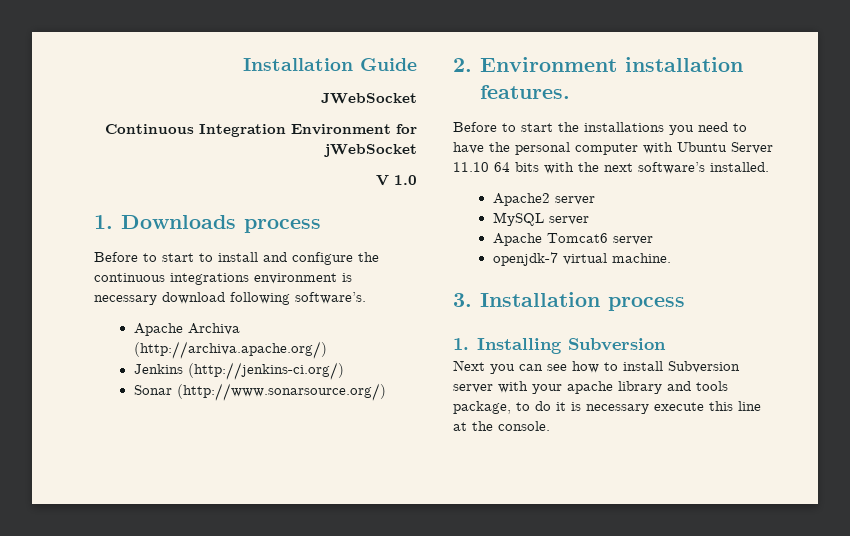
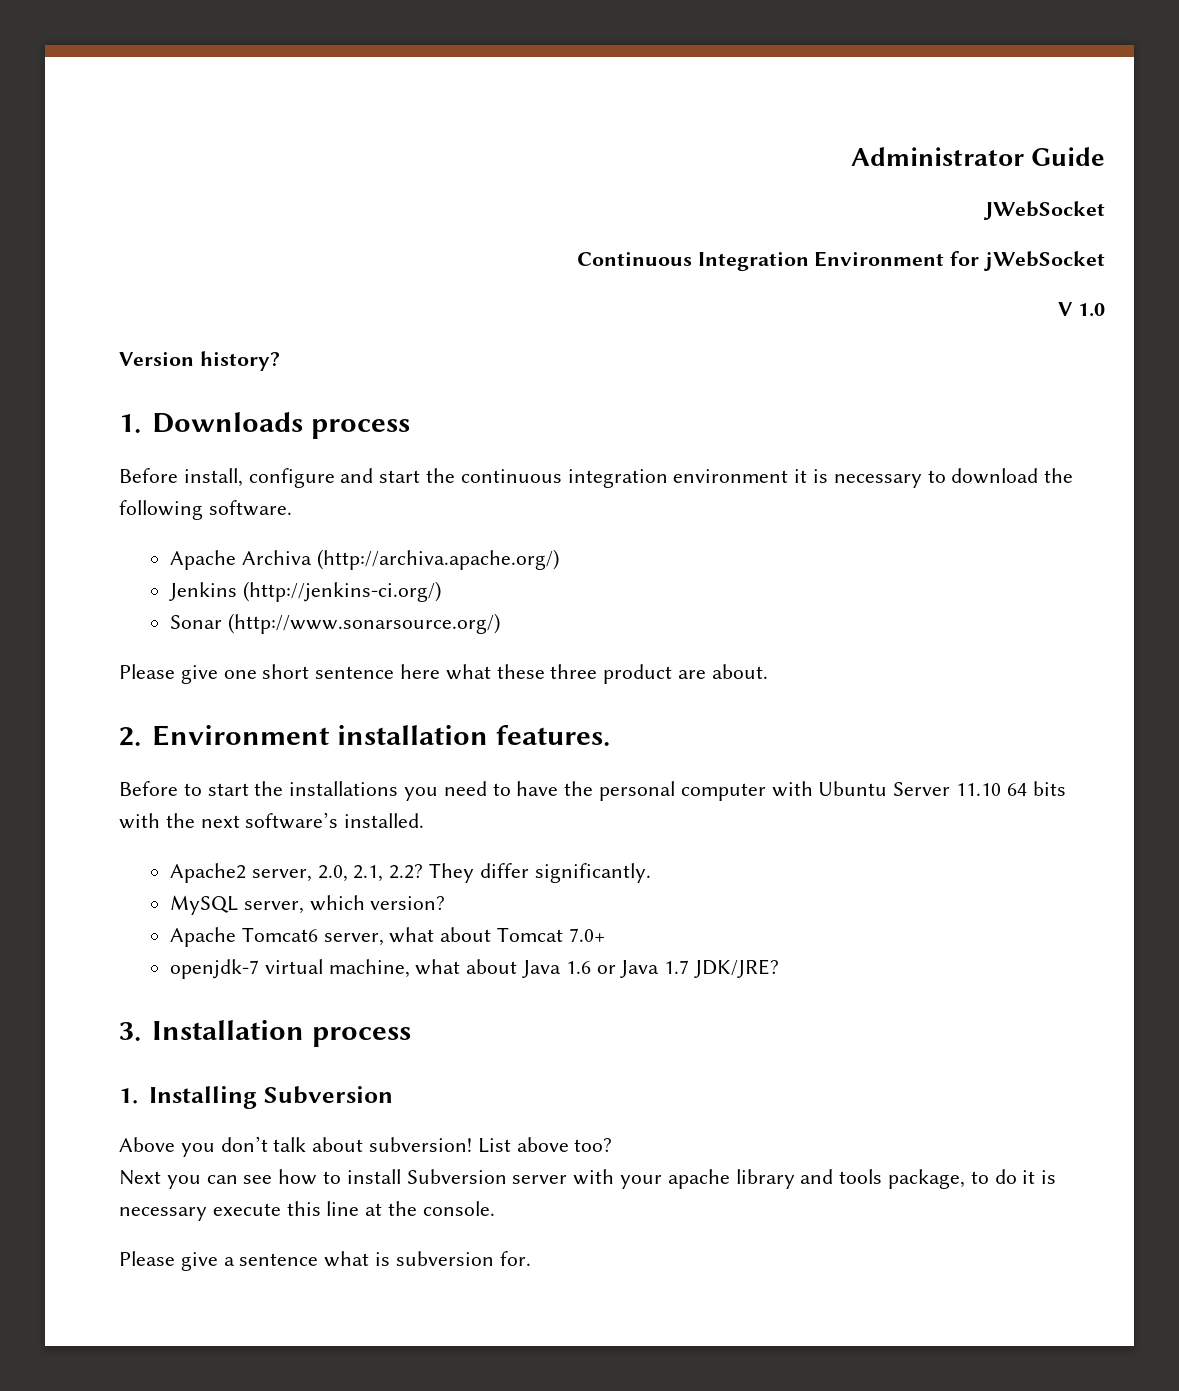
[243,58,353,71] Installation -> [850,147,1024,166] Administrator
(417, 180) none -> [119,351,280,371] // Version history?
[143,252,379,265] [94,273,352,285] [94,292,366,305] to start to install and configure the continuous integrations environment is necessary download following software’s. -> [183,468,1074,488] [119,500,292,520] install, configure and start the continuous integration environment it is necessary to download the following software.
(386, 392) none -> [119,664,768,684] // Please give one short sentence here what these three product are about.
[554,196,595,205] [492,212,589,226] [492,233,653,246] [492,252,671,266] server // MySQL server // Apache Tomcat6 server // openjdk-7 virtual machine. -> [251,863,651,883] [169,895,446,915] [169,927,605,947] [169,959,780,979] server, 2.0, 2.1, 2.2? They differ significantly. // MySQL server, which version? // Apache Tomcat6 server, what about Tomcat 7.0+ // openjdk-7 virtual machine, what about Java 1.6 or Java 1.7 JDK/JRE?
(666, 344) none -> [119,1136,613,1157] // Above you don’t talk about subversion! List above too?
(550, 426) none -> [119,1251,531,1271] // Please give a sentence what is subversion for.

